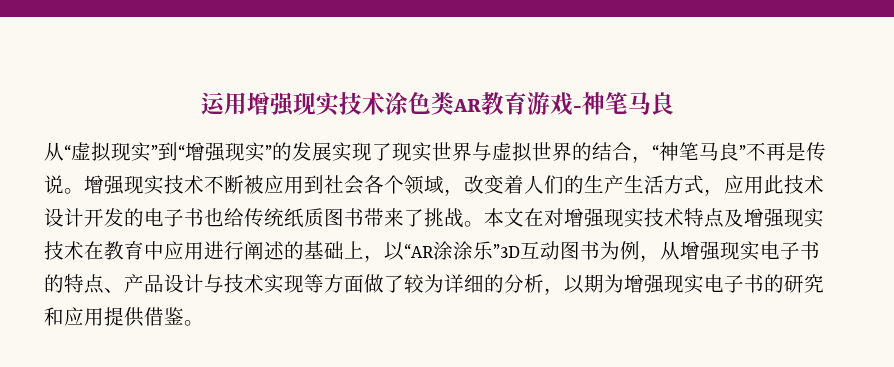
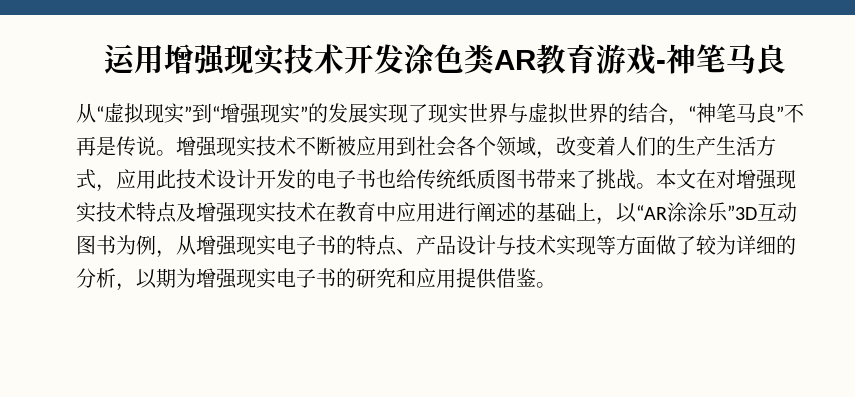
(385, 103) none -> [344,44,404,74] 开发

